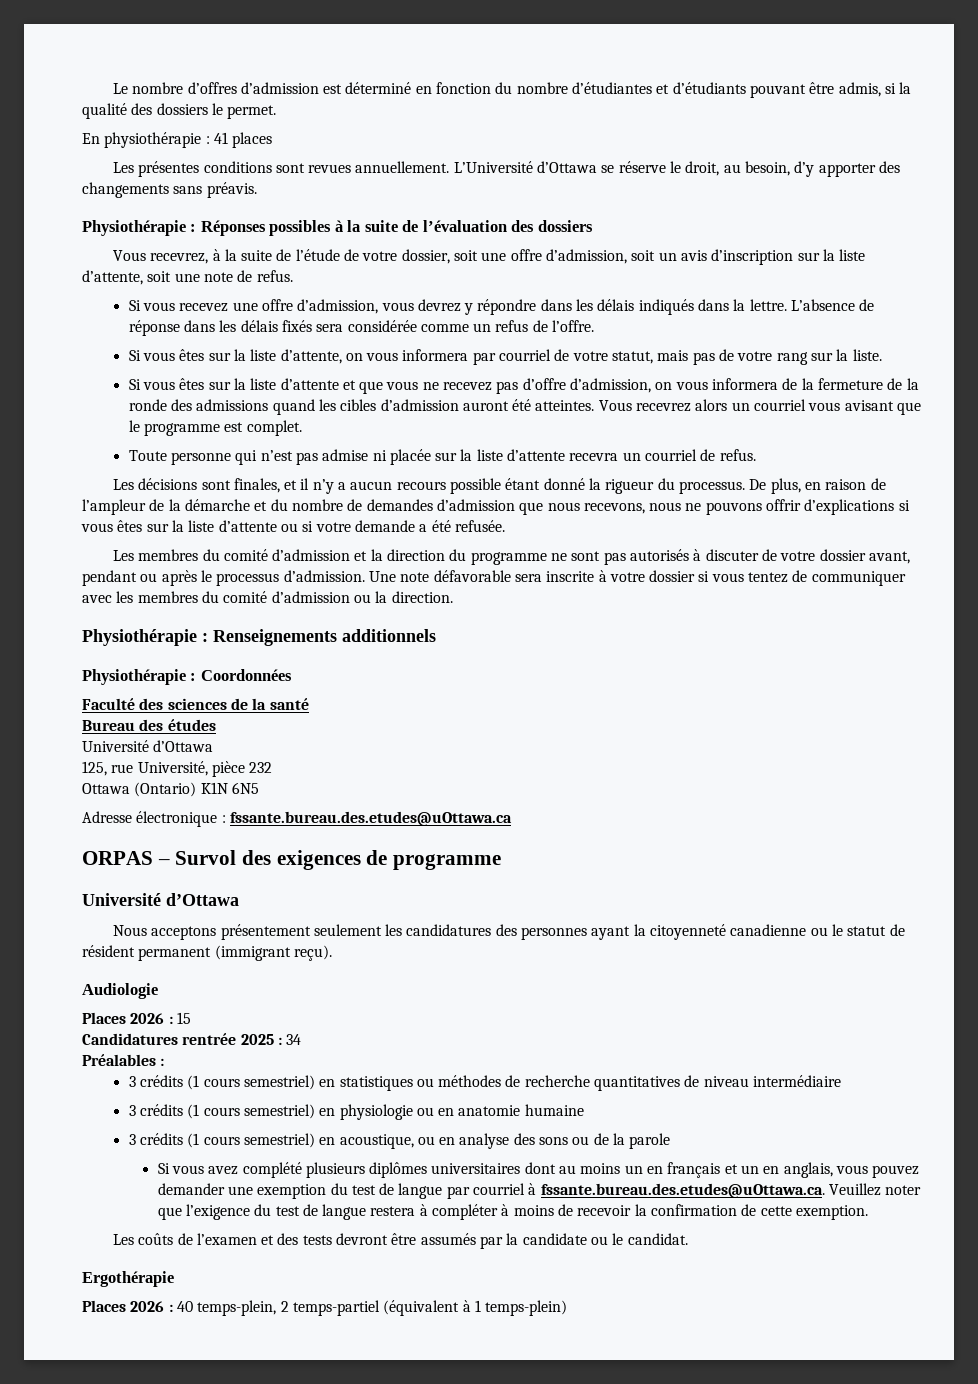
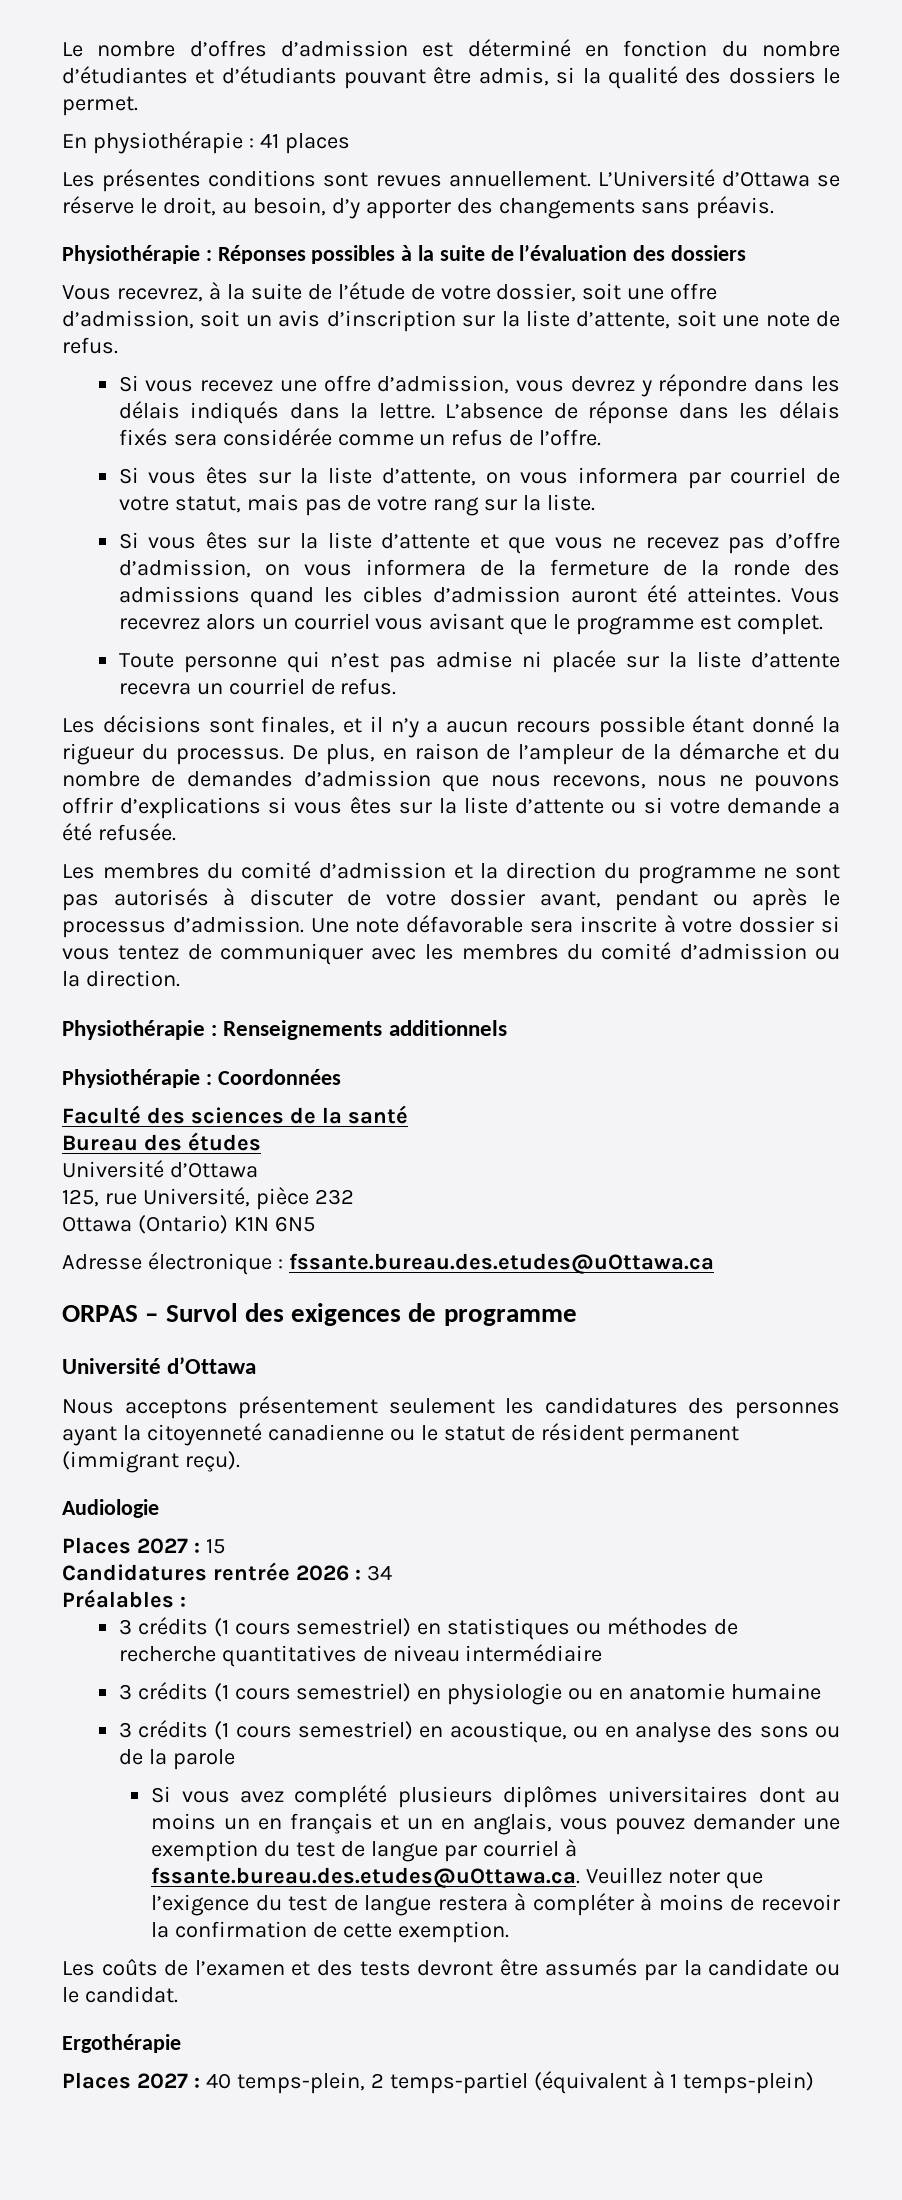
[130,1013,165,1024] 2026 -> [136,1538,188,1554] 2027
[240,1034,274,1045] 2025 -> [295,1565,349,1581] 2026
[130,1301,165,1312] 2026 -> [136,2073,188,2089] 2027

